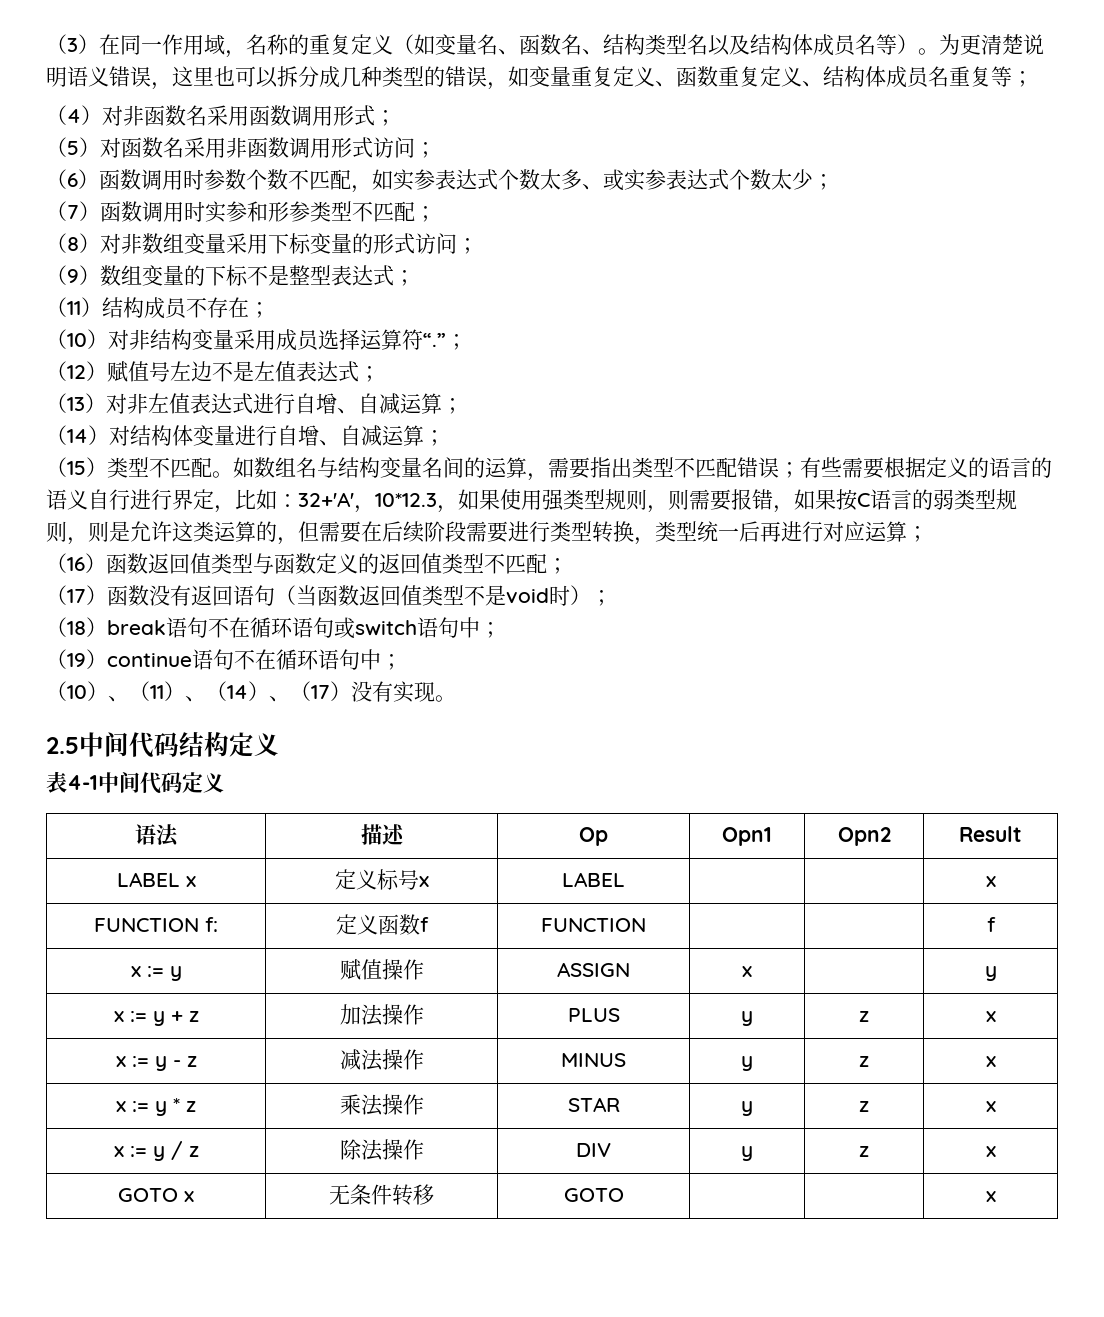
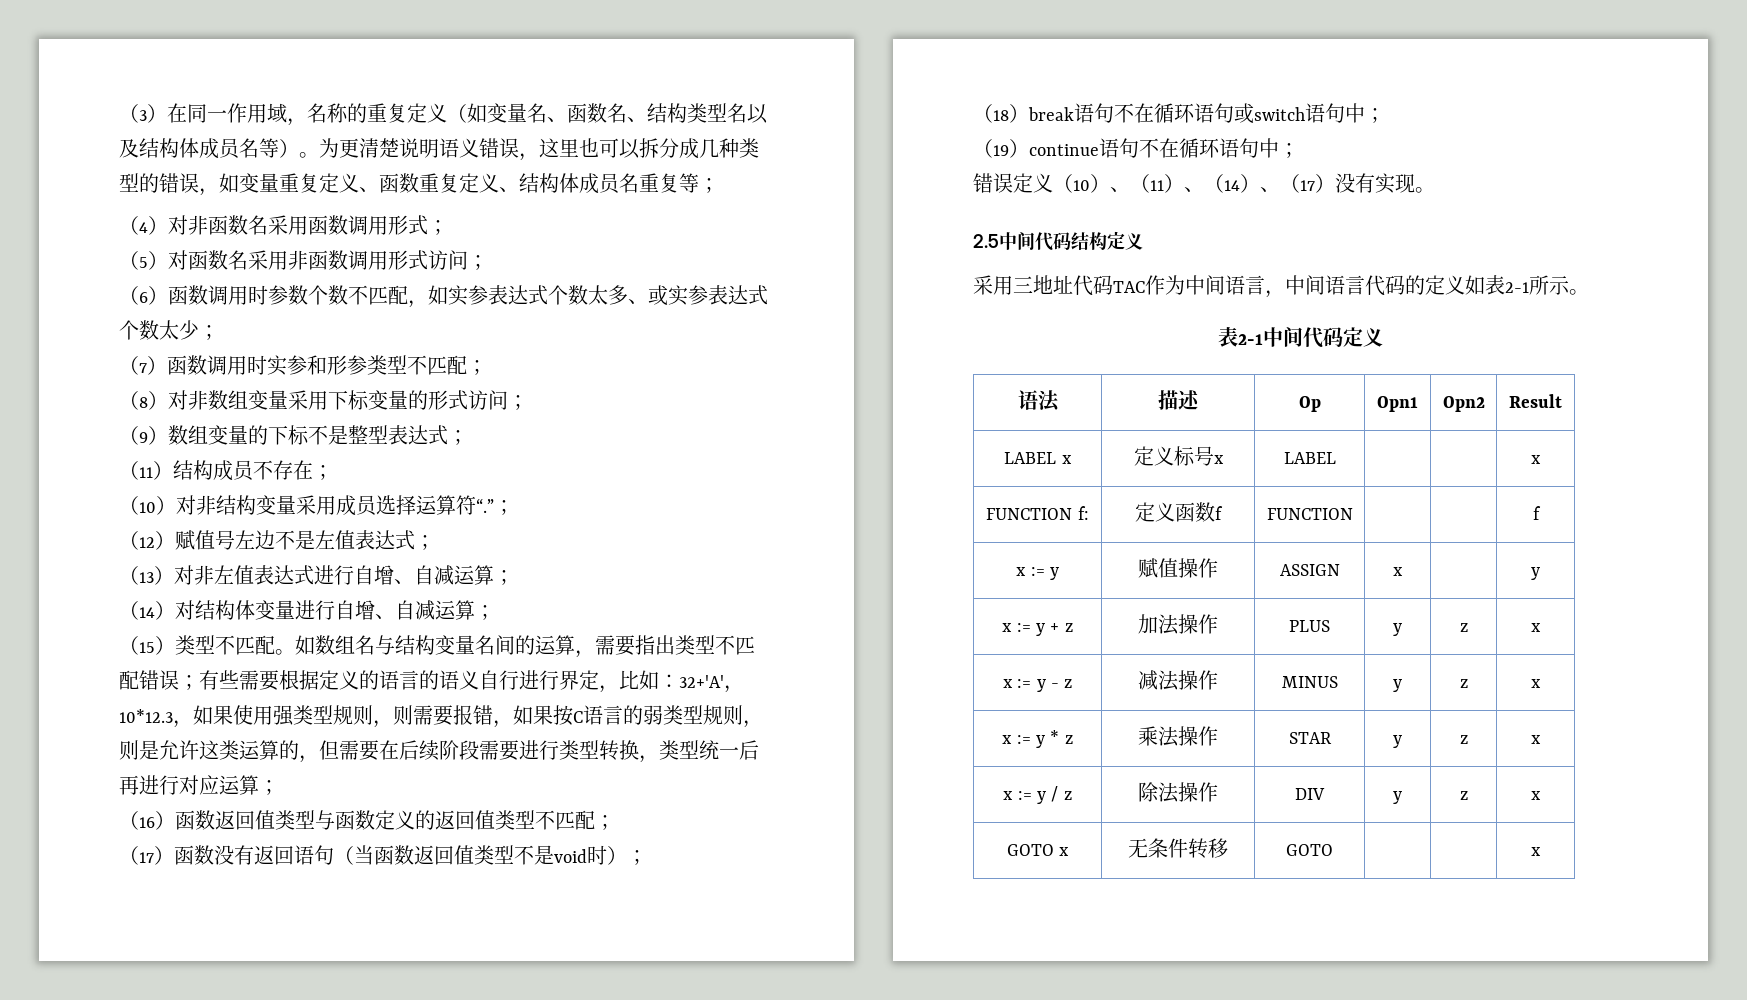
(402, 662) none -> [973,173,1053,193] 错误定义
[46,771,98,793] 表4-1 -> [973,275,1589,298] [1218,327,1263,347] 采用三地址代码TAC作为中间语言，中间语言代码的定义如表2-1所示。 // 表2-1

